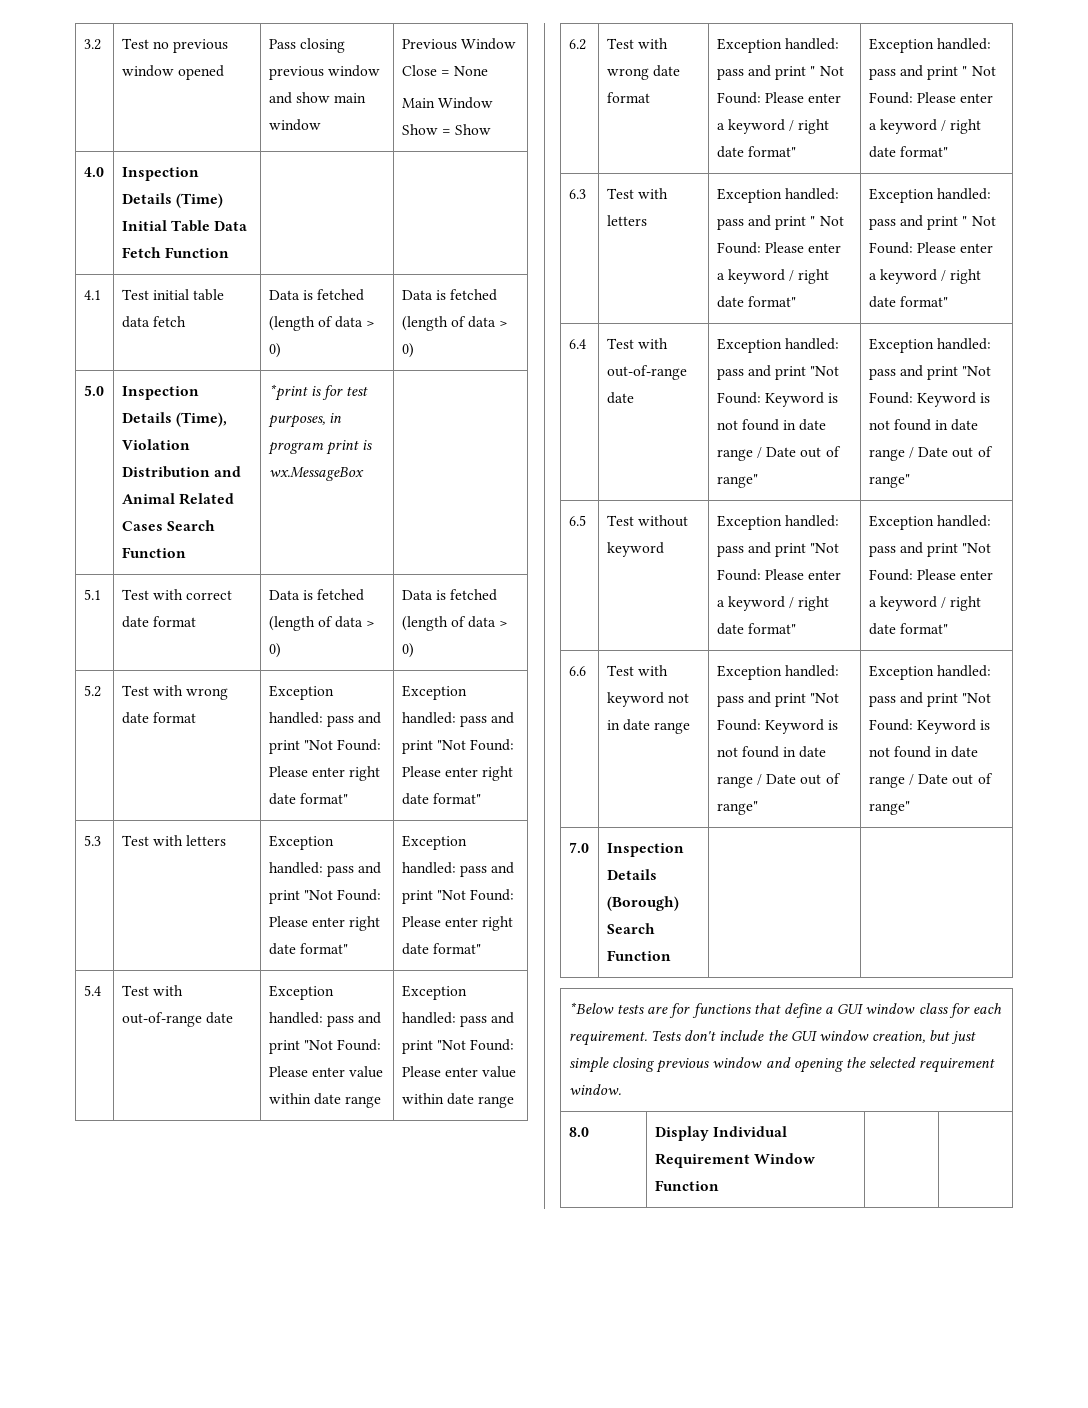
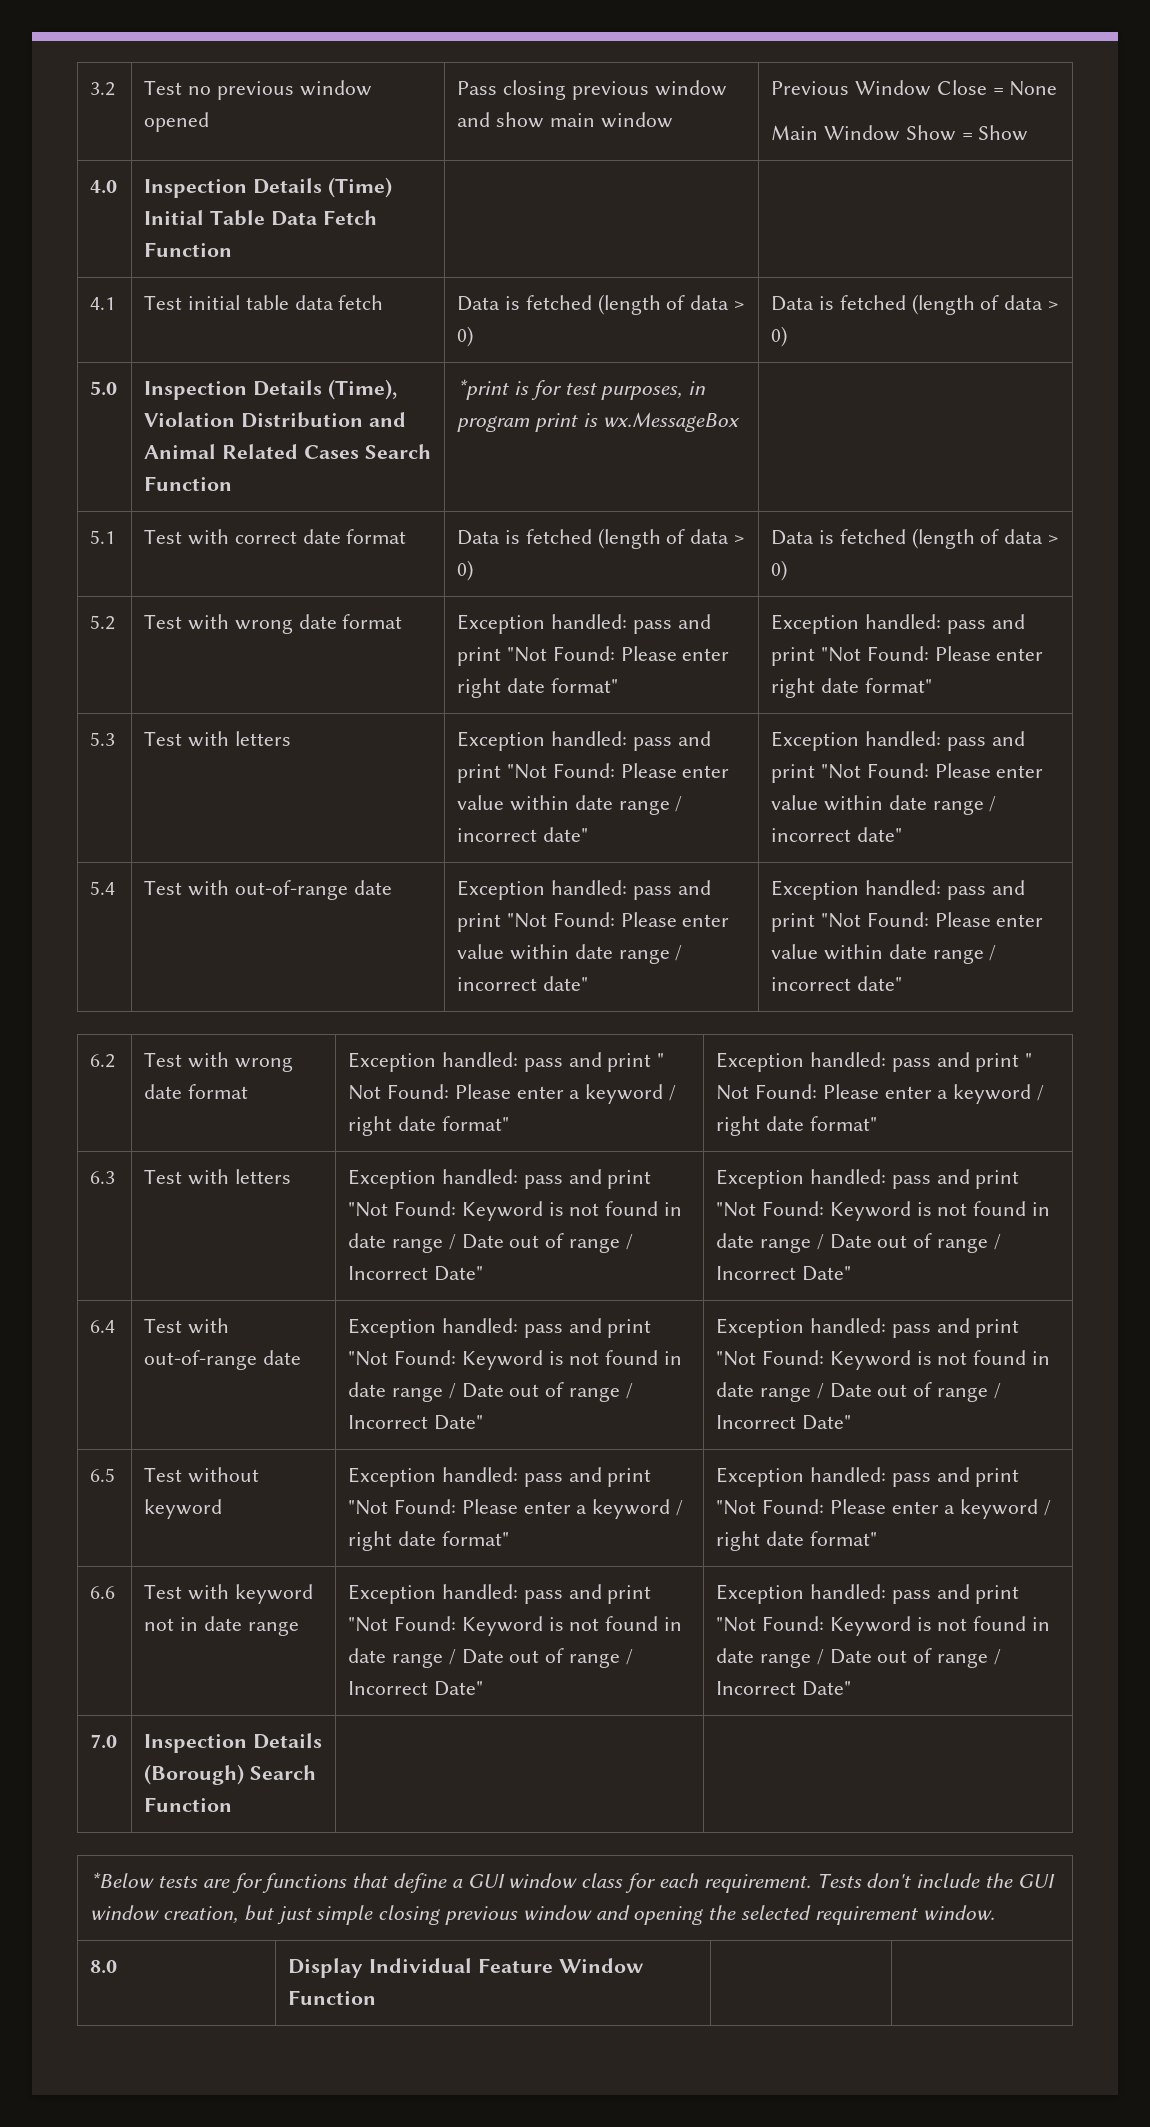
[349,916,381,931] [268,943,348,955] [401,835,467,850] [401,862,515,877] [401,889,515,904] [401,916,514,931] [401,943,481,955] right date format" | Exception handled: pass and print "Not Found: Please enter right date format" -> [457,795,683,815] [457,827,589,842] [771,731,1025,751] [771,763,1044,783] [771,795,997,815] [771,827,903,842] value within date range / incorrect date" | Exception handled: pass and print "Not Found: Please enter value within date range / incorrect date"
(382, 1102) none -> [675,945,683,961] [457,976,589,991] / incorrect date"
(515, 1102) none -> [989,945,997,961] [771,976,903,991] / incorrect date"
[810,216,844,226] [716,242,842,254] [716,269,830,284] [716,296,796,308] [868,188,991,203] [868,215,996,230] [868,242,994,254] [868,269,982,284] [868,296,948,308] " Not Found: Please enter a keyword / right date format" | Exception handled: pass and print " Not Found: Please enter a keyword / right date format" -> [348,1201,683,1221] [348,1233,633,1253] [348,1266,484,1281] [716,1169,1020,1189] [716,1201,1051,1221] [716,1233,1001,1253] [716,1266,852,1281] "Not Found: Keyword is not found in date range / Date out of range / Incorrect Date" | Exception handled: pass and print "Not Found: Keyword is not found in date range / Date out of range / Incorrect Date"
[716,474,758,488] range" -> [569,1383,633,1402] [348,1415,484,1430] range / Incorrect Date"
[868,474,910,488] range" -> [937,1383,1001,1402] [716,1415,852,1430] range / Incorrect Date"
[716,801,758,815] range" -> [569,1649,633,1668] [348,1681,484,1696] range / Incorrect Date"
[868,801,910,815] range" -> [937,1649,1001,1668] [716,1681,852,1696] range / Incorrect Date"
[654,1153,750,1168] Requirement -> [477,1958,553,1973] Feature

